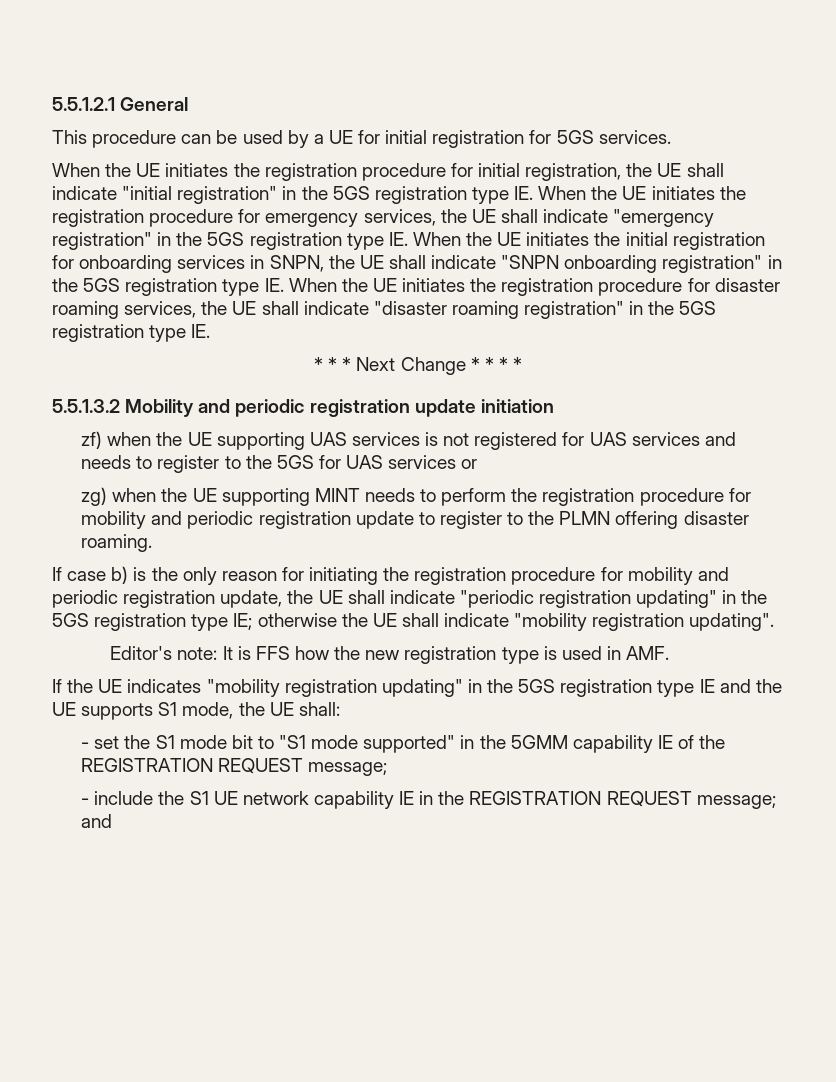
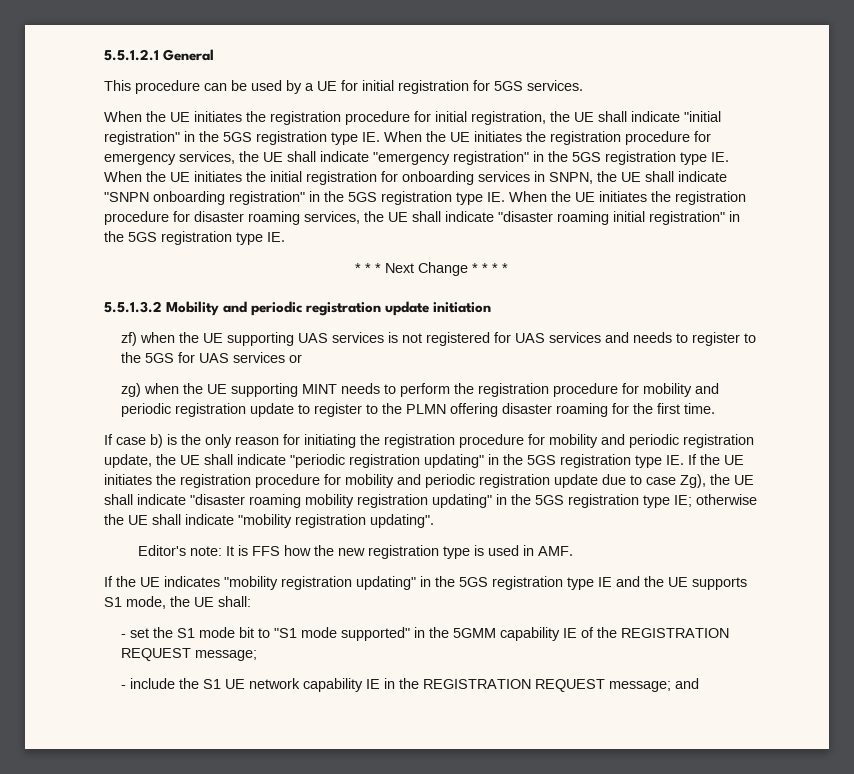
(519, 310) none -> [613,211,645,222] initial
[81,534,153,552] roaming. -> [556,403,716,417] roaming for the first time.
(229, 622) none -> [666,454,744,465] [104,474,754,488] [104,494,670,508] IE. If the UE initiates the registration procedure for mobility and periodic registration update due to case Zg), the UE shall indicate "disaster roaming mobility registration updating" in the 5GS registration type

